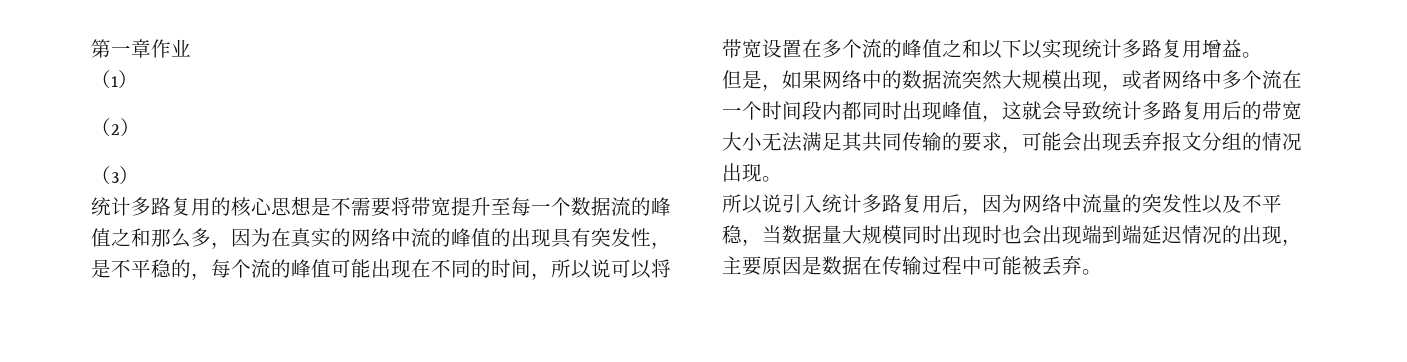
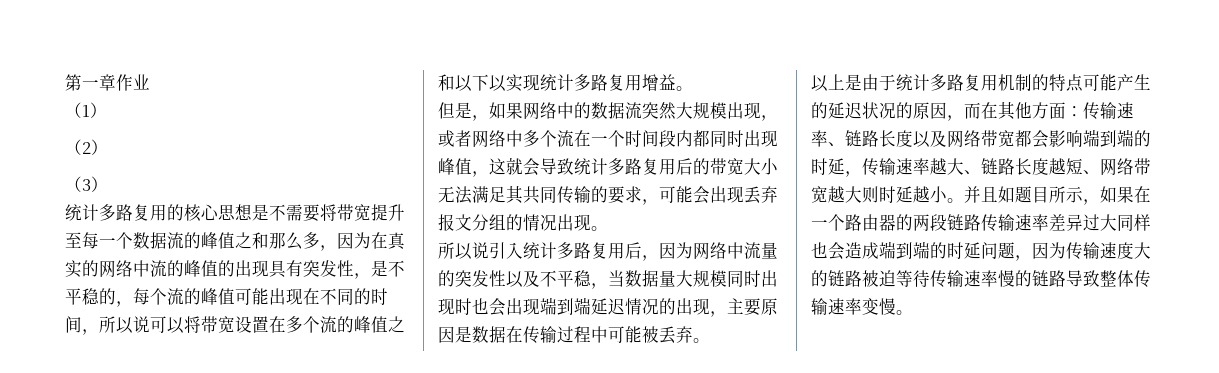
(1102, 272) none -> [811,74,1151,92] [811,102,1134,121] [811,129,1151,148] [811,158,1151,177] [811,186,1151,205] [811,214,1151,232] [811,241,1151,261] [811,270,1151,288] [811,298,913,315] // 以上是由于统计多路复用机制的特点可能产生的延迟状况的原因，而在其他方面：传输速率、链路长度以及网络带宽都会影响端到端的时延，传输速率越大、链路长度越短、网络带宽越大则时延越小。并且如题目所示，如果在一个路由器的两段链路传输速率差异过大同样也会造成端到端的时延问题，因为传输速度大的链路被迫等待传输速率慢的链路导致整体传输速率变慢。

